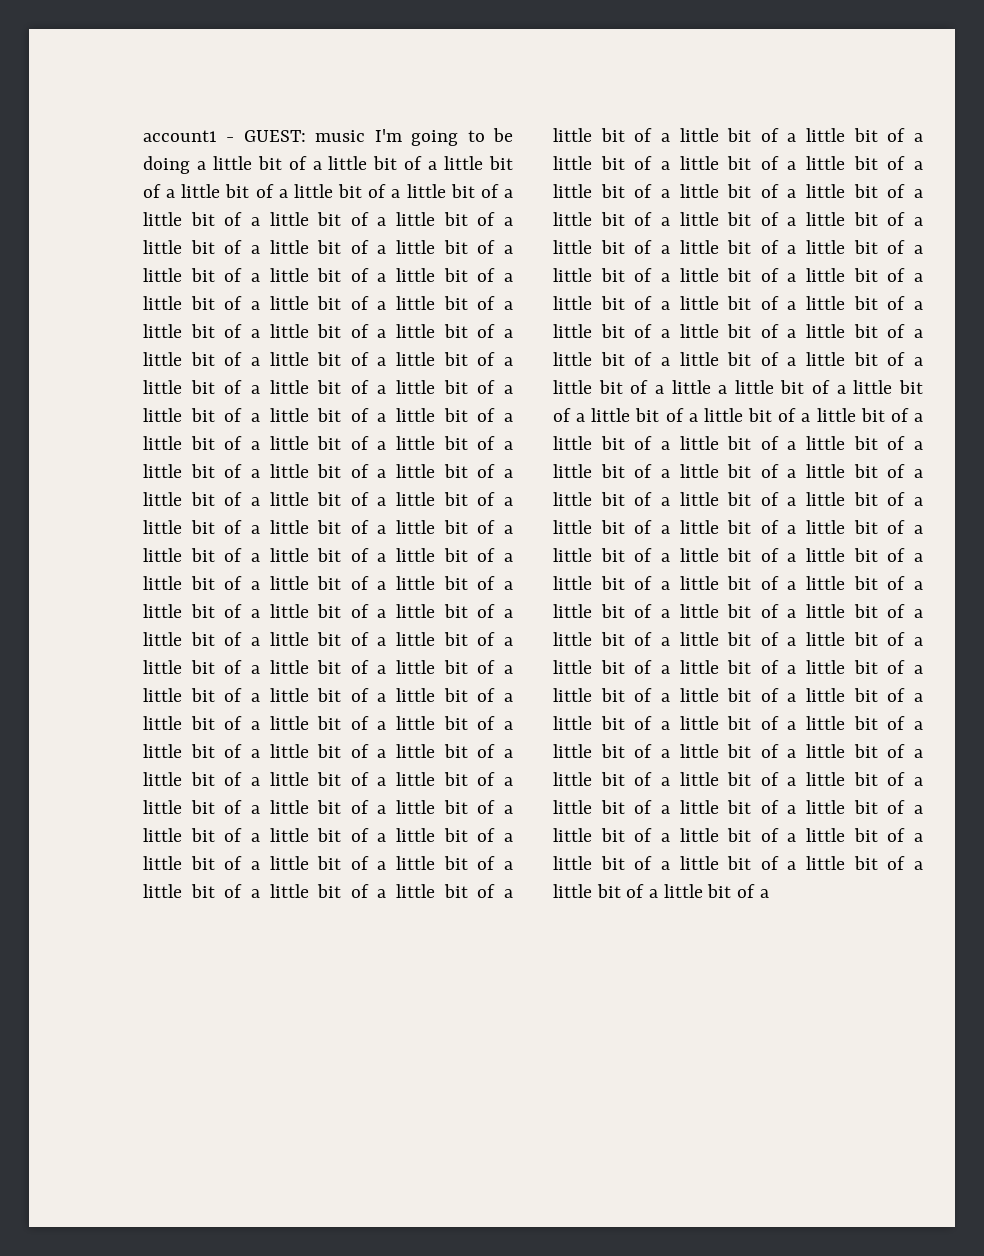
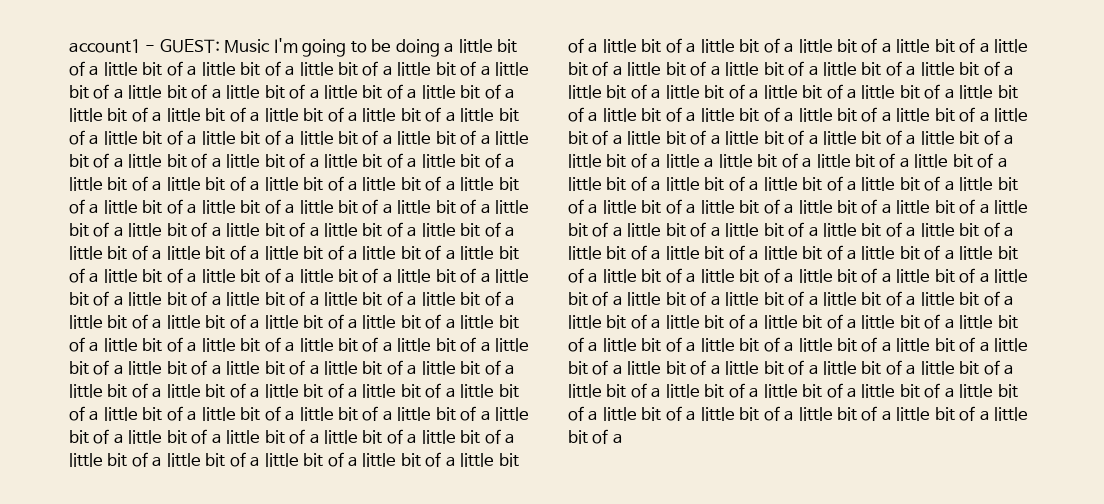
[315,130,366,142] music -> [224,39,271,53] Music

